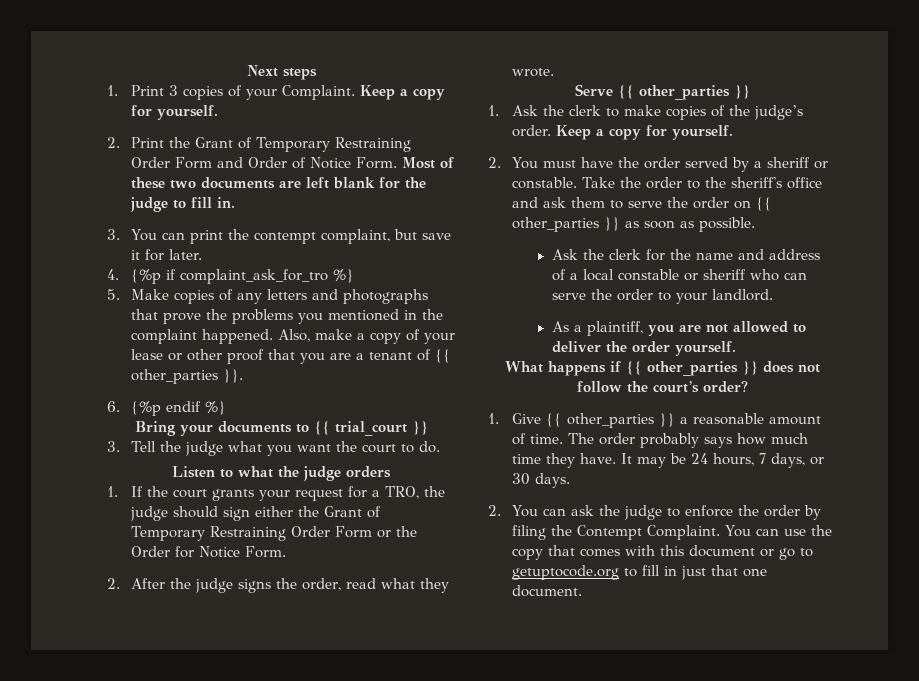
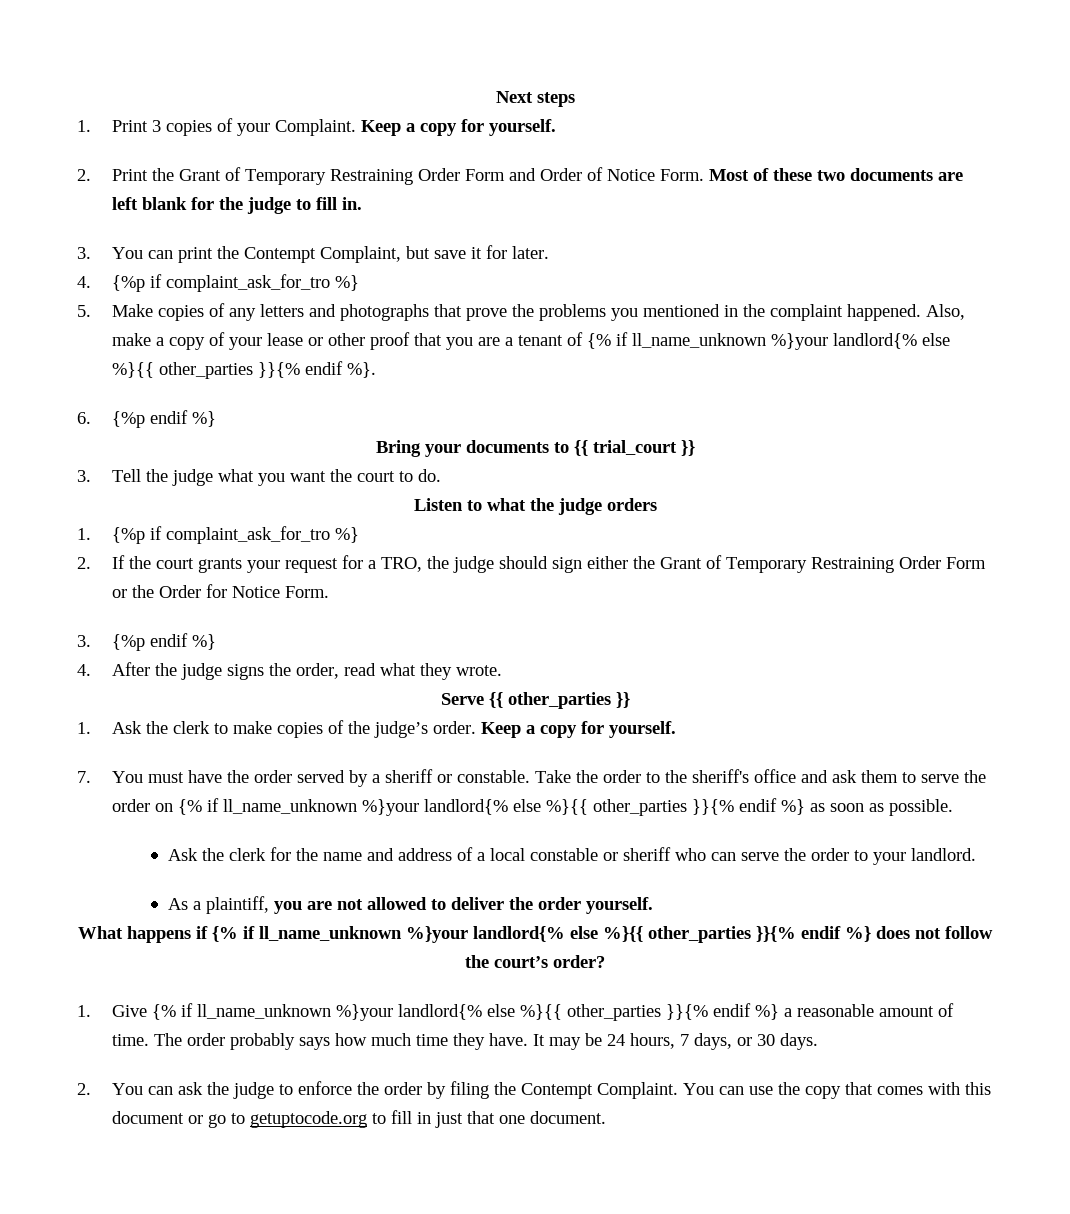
[254,229,391,244] contempt complaint, -> [244,246,402,263] Contempt Complaint,
[434,349,451,363] [130,369,243,384] {{ other_parties }}. -> [587,332,951,350] [112,361,377,379] {% if ll_name_unknown %}your landlord{% else %}{{ other_parties }}{% endif %}.
(118, 491) none -> [112,526,360,544] [77,557,91,569] {%p if complaint_ask_for_tro %} // 2.
[107,578,120,589] 2. -> [77,633,217,651] [77,664,91,676] 3. {%p endif %} // 4.
[488,157,501,168] 2. -> [77,771,91,783] 7.
[755,197,772,211] [511,217,620,232] {{ other_parties }} -> [178,798,806,816] {% if ll_name_unknown %}your landlord{% else %}{{ other_parties }}{% endif %}
[625,361,758,376] {{ other_parties }} -> [212,926,871,943] {% if ll_name_unknown %}your landlord{% else %}{{ other_parties }}{% endif %}
[545,413,675,428] {{ other_parties }} -> [152,1003,780,1021] {% if ll_name_unknown %}your landlord{% else %}{{ other_parties }}{% endif %}

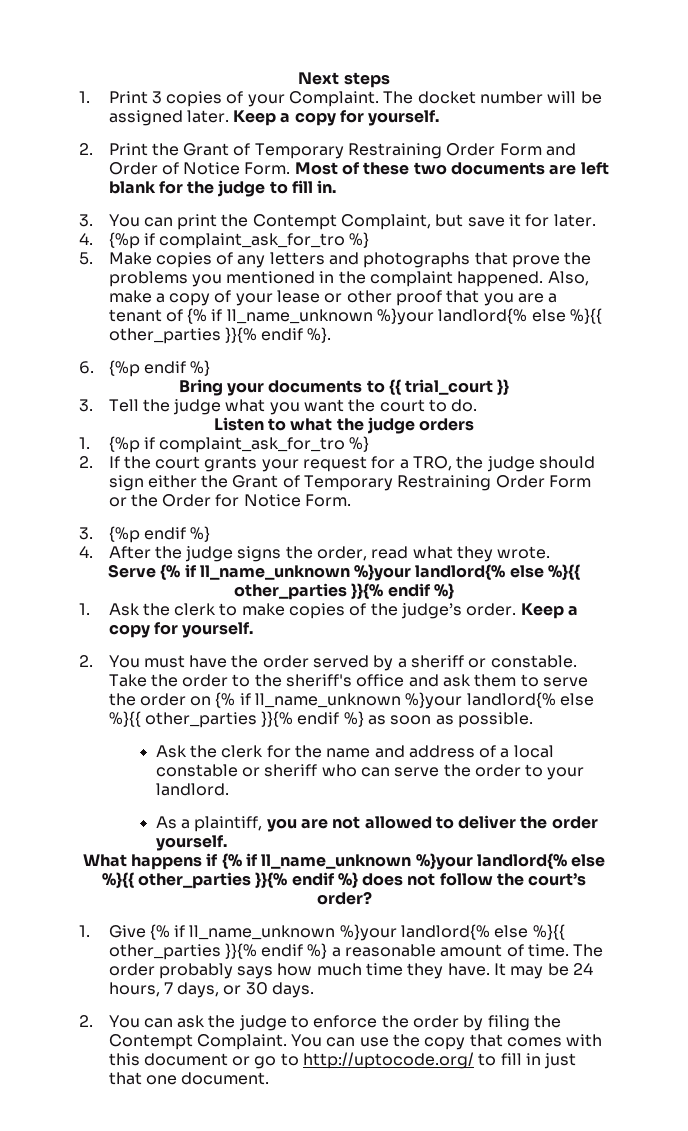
(357, 127) none -> [383,91,602,104] [108,110,229,126] The docket number will be assigned later.
[488,692,630,709] {{ other_parties }} -> [160,564,581,581] [234,583,454,600] {% if ll_name_unknown %}your landlord{% else %}{{ other_parties }}{% endif %}
[77,771,91,783] 7. -> [79,655,93,667] 2.
[250,1111,368,1128] getuptocode.org -> [303,1052,475,1069] http://uptocode.org/

